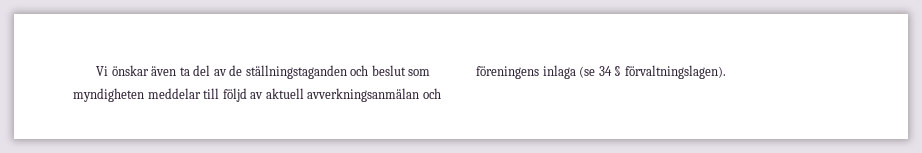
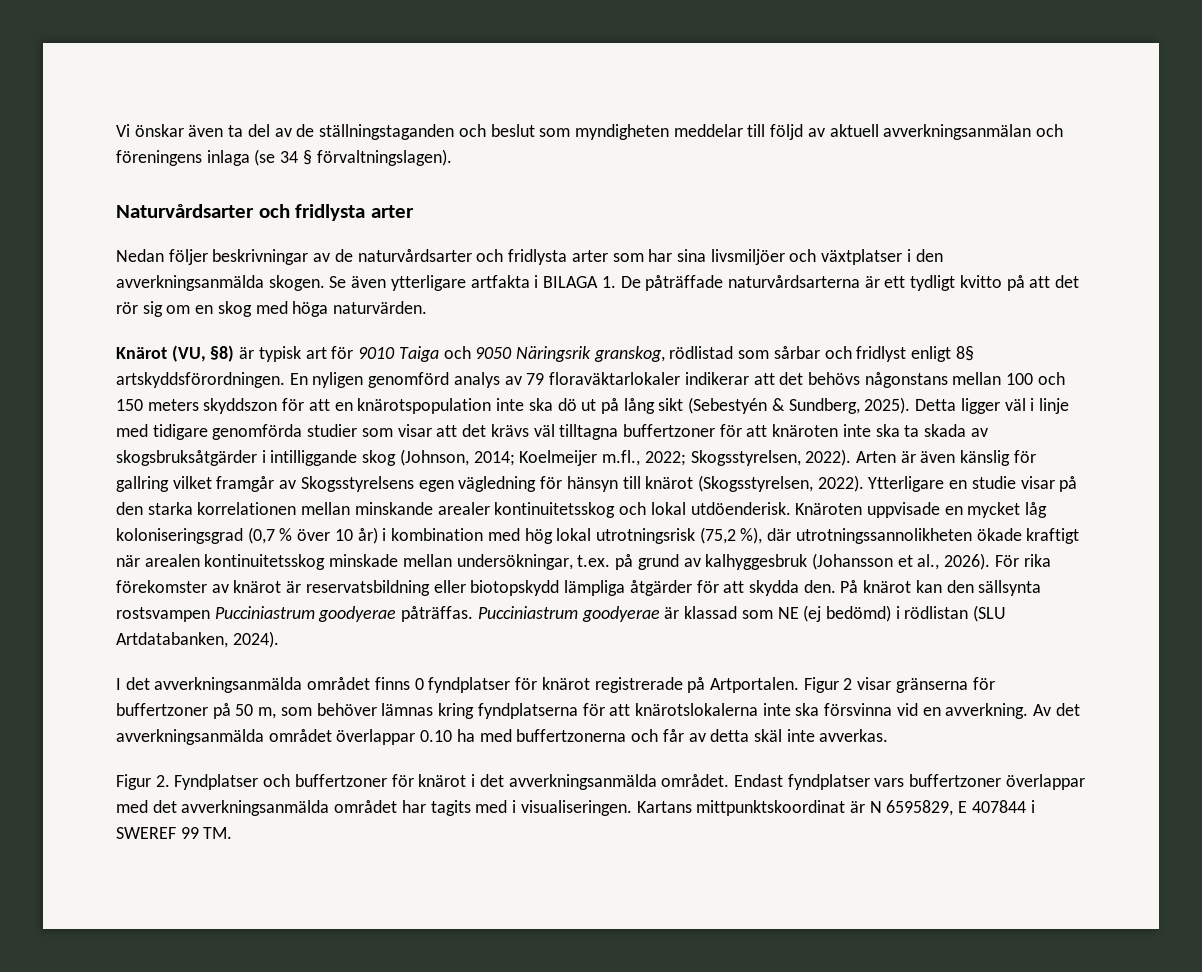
(726, 72) none -> [116,204,414,221] [116,249,943,265] [116,275,1080,291] [116,301,428,317] [116,345,974,362] [116,372,1065,388] [116,397,1069,414] [116,424,988,440] [116,449,1036,466] [116,475,1078,492] [116,502,1048,518] [116,527,1080,544] [116,553,1051,570] [116,580,1042,596] [116,605,1007,622] [116,631,279,648] [116,677,995,693] [116,703,1080,719] [116,729,889,745] [116,774,1085,790] [116,800,1035,816] [116,827,233,839] // Naturvårdsarter och fridlysta arter // Nedan följer beskrivningar av de naturvårdsarter och fridlysta arter som har sina livsmiljöer och växtplatser i den avverkningsanmälda skogen. Se även ytterligare artfakta i BILAGA 1. De påträffade naturvårdsarterna är ett tydligt kvitto på att det rör sig om en skog med höga naturvärden. // Knärot (VU, §8) är typisk art för 9010 Taiga och 9050 Näringsrik granskog, rödlistad som sårbar och fridlyst enligt 8§ artskyddsförordningen. En nyligen genomförd analys av 79 floraväktarlokaler indikerar att det behövs någonstans mellan 100 och 150 meters skyddszon för att en knärotspopulation inte ska dö ut på lång sikt (Sebestyén & Sundberg, 2025). Detta ligger väl i linje med tidigare genomförda studier som visar att det krävs väl tilltagna buffertzoner för att knäroten inte ska ta skada av skogsbruksåtgärder i intilliggande skog (Johnson, 2014; Koelmeijer m.fl., 2022; Skogsstyrelsen, 2022). Arten är även känslig för gallring vilket framgår av Skogsstyrelsens egen vägledning för hänsyn till knärot (Skogsstyrelsen, 2022). Ytterligare en studie visar på den starka korrelationen mellan minskande arealer kontinuitetsskog och lokal utdöenderisk. Knäroten uppvisade en mycket låg koloniseringsgrad (0,7 % över 10 år) i kombination med hög lokal utrotningsrisk (75,2 %), där utrotningssannolikheten ökade kraftigt när arealen kontinuitetsskog minskade mellan undersökningar, t.ex. på grund av kalhyggesbruk (Johansson et al., 2026). För rika förekomster av knärot är reservatsbildning eller biotopskydd lämpliga åtgärder för att skydda den. På knärot kan den sällsynta rostsvampen Pucciniastrum goodyerae påträffas. Pucciniastrum goodyerae är klassad som NE (ej bedömd) i rödlistan (SLU Artdatabanken, 2024). // I det avverkningsanmälda området finns 0 fyndplatser för knärot registrerade på Artportalen. Figur 2 visar gränserna för buffertzoner på 50 m, som behöver lämnas kring fyndplatserna för att knärotslokalerna inte ska försvinna vid en avverkning. Av det avverkningsanmälda området överlappar 0.10 ha med buffertzonerna och får av detta skäl inte avverkas. // Figur 2. Fyndplatser och buffertzoner för knärot i det avverkningsanmälda området. Endast fyndplatser vars buffertzoner överlappar med det avverkningsanmälda området har tagits med i visualiseringen. Kartans mittpunktskoordinat är N 6595829, E 407844 i SWEREF 99 TM.

